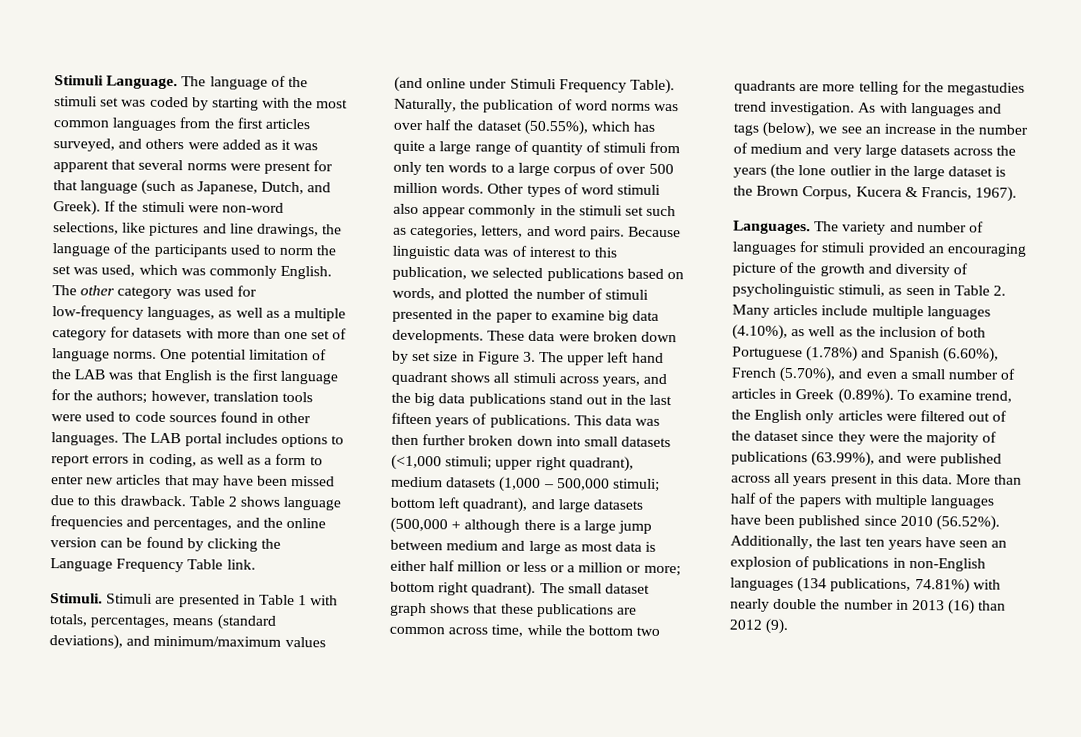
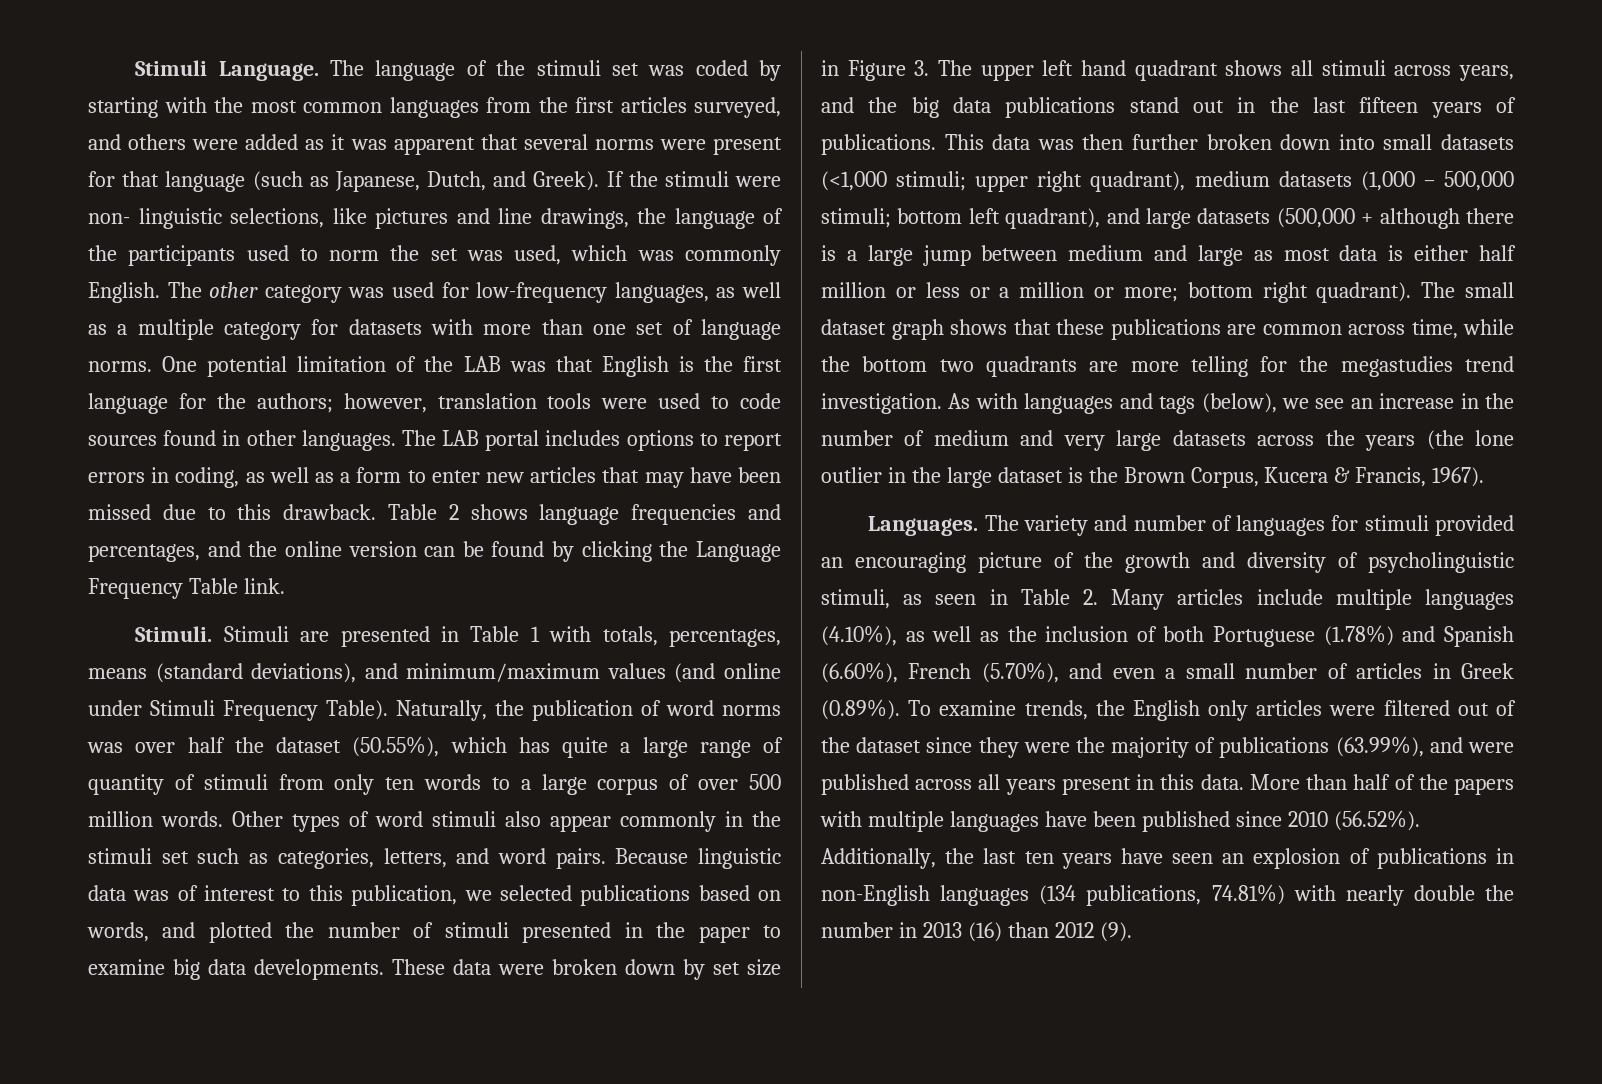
[221,202,284,213] non-word -> [88,208,222,229] non- linguistic
[975,390,1013,403] trend, -> [1024,700,1088,720] trends,

